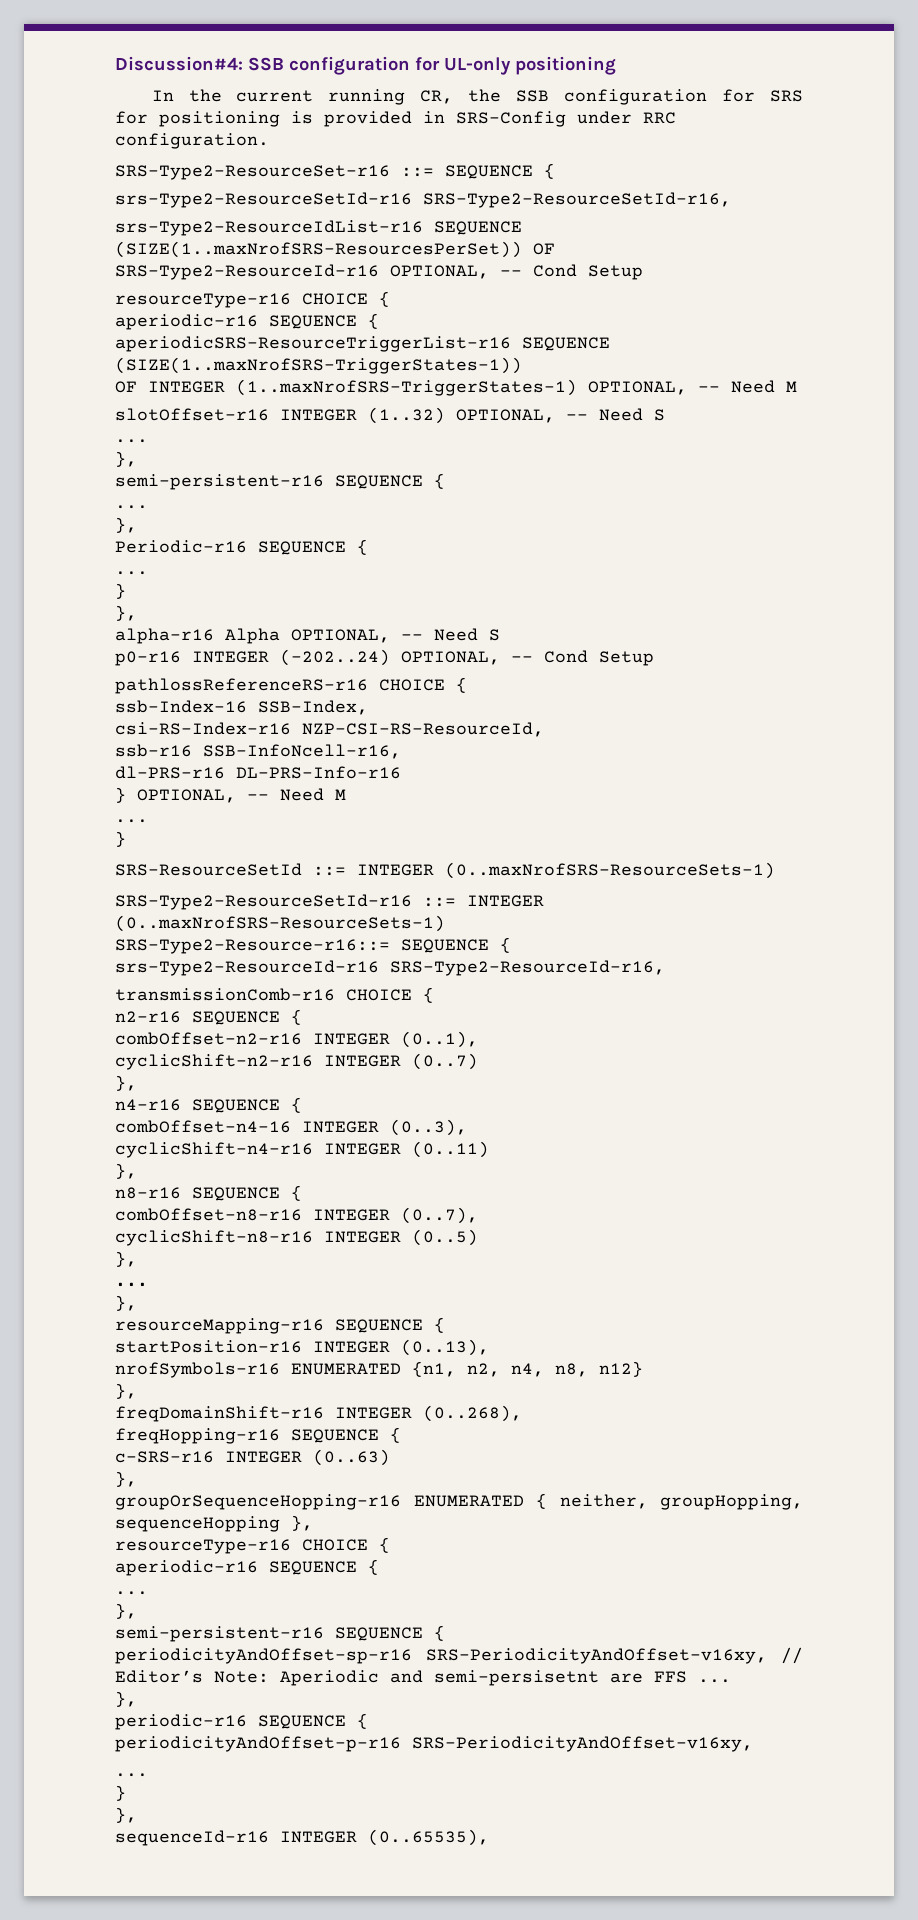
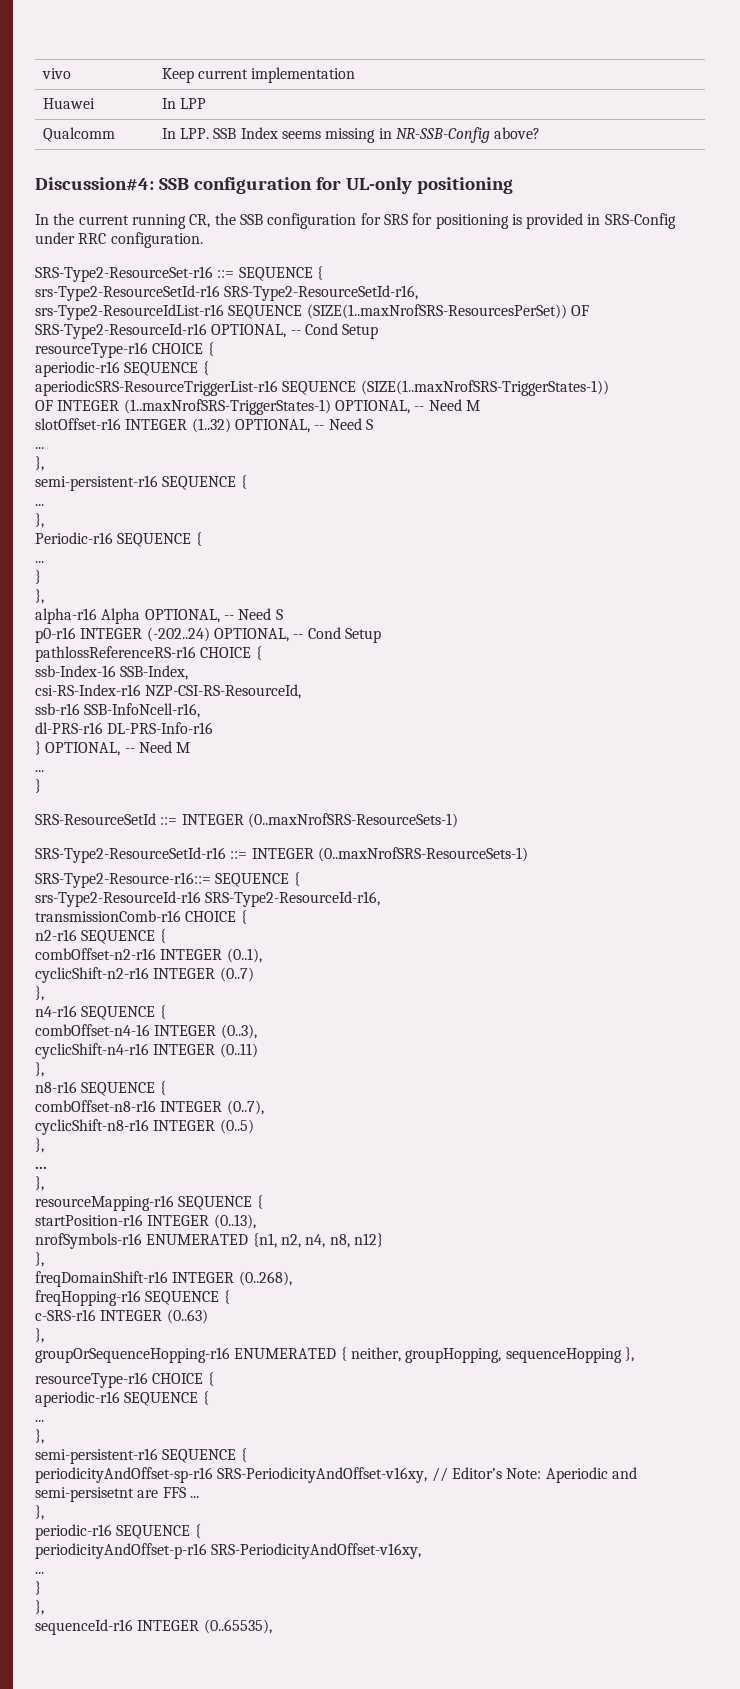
(115, 63) none -> [41,68,71,79] [161,67,356,83] [42,98,95,109] [161,98,206,109] [42,127,115,142] [161,127,541,143] vivo | Keep current implementation // Huawei | In LPP // Qualcomm | In LPP. SSB Index seems missing in NR-SSB-Config above? //

